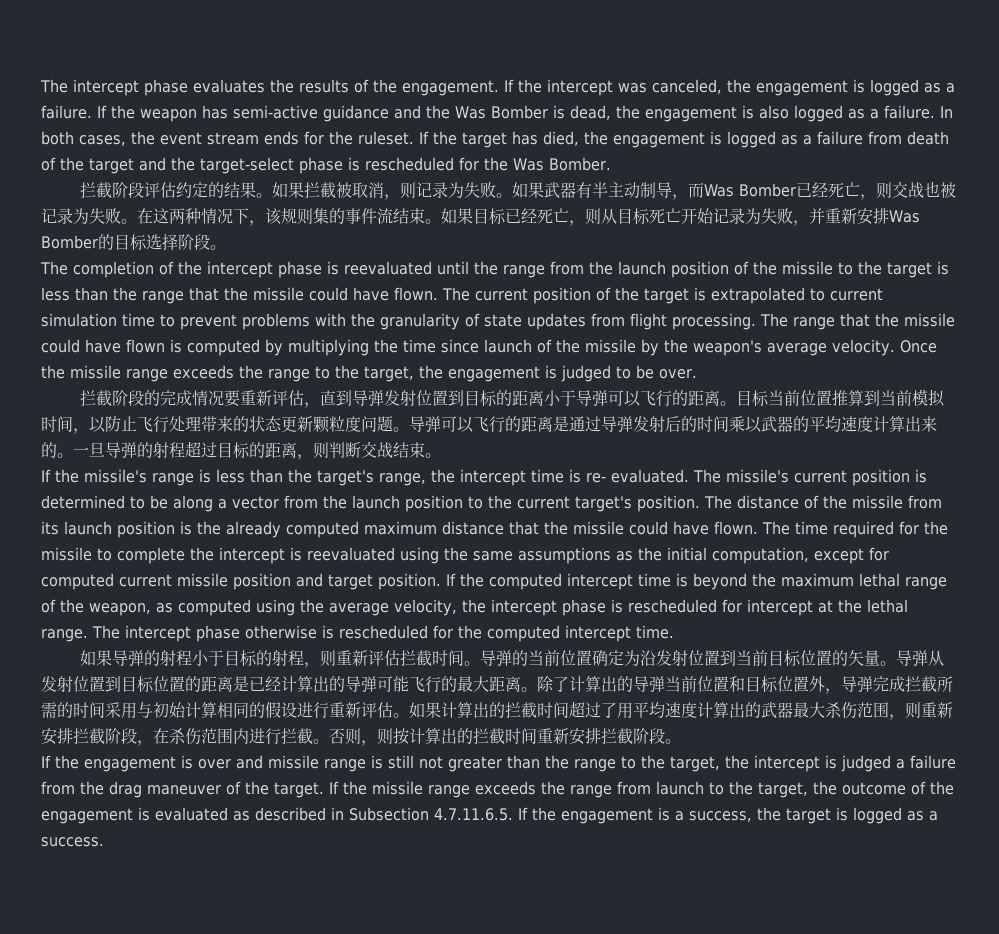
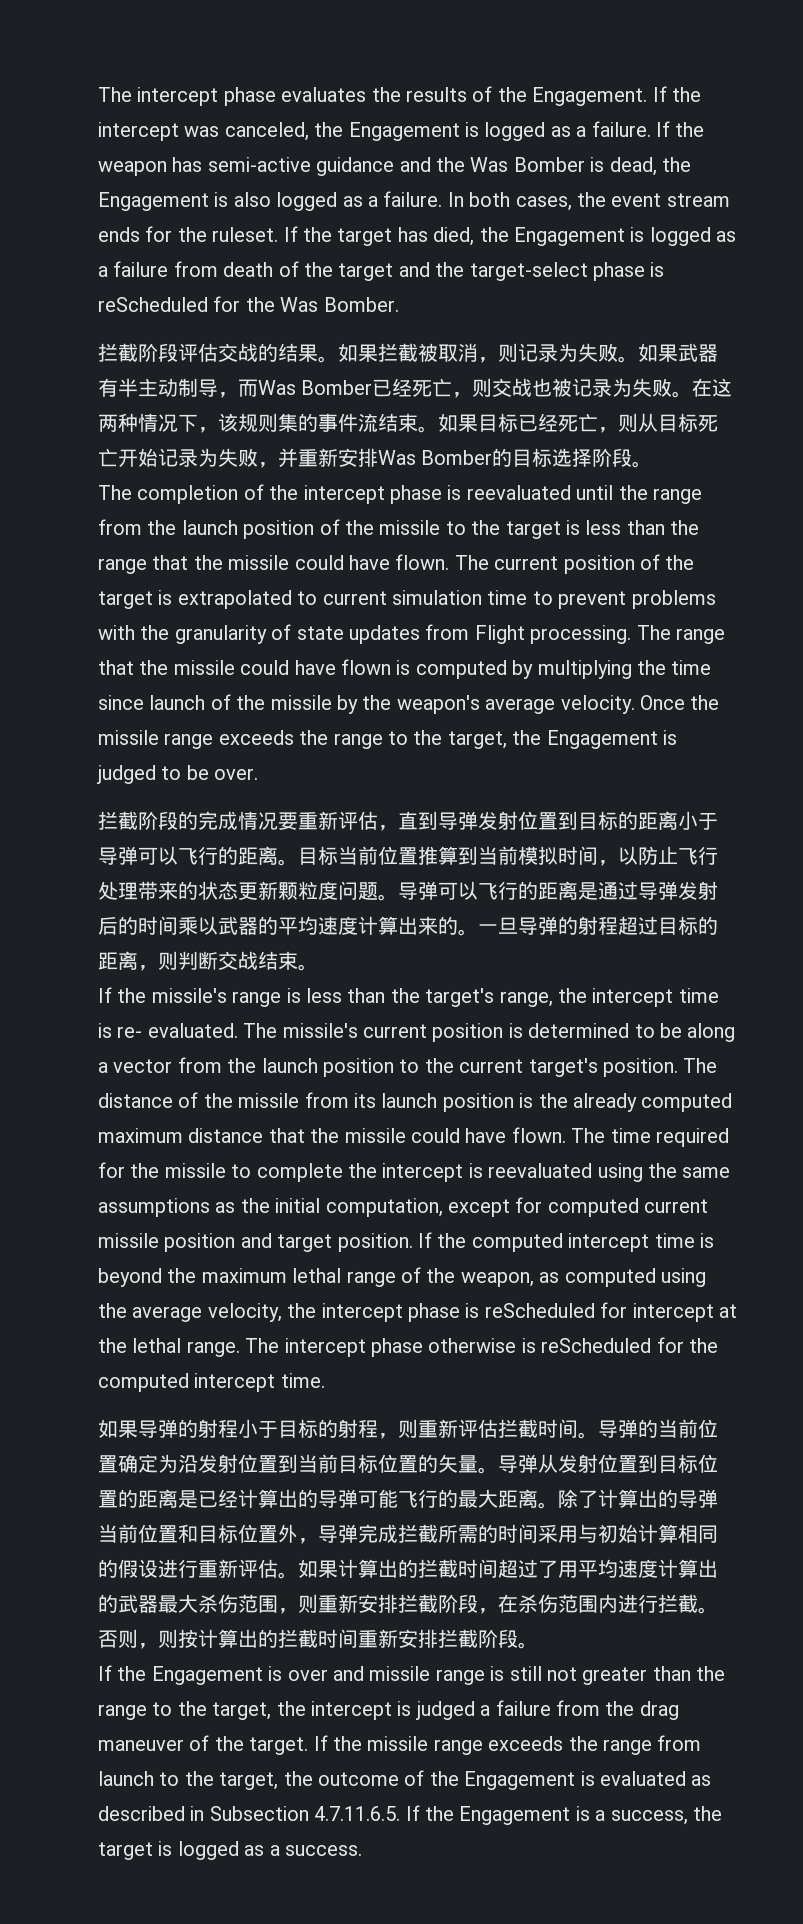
[402,80,499,96] engagement. -> [532,87,648,106] Engagement.
[756,80,848,96] engagement -> [348,122,460,141] Engagement
[644,106,737,122] engagement -> [98,192,209,211] Engagement
[613,132,705,148] engagement -> [514,227,625,246] Engagement
[365,157,454,171] rescheduled -> [98,297,208,312] reScheduled
[175,182,208,198] 约定 -> [218,343,258,362] 交战
[630,313,667,330] flight -> [474,625,525,644] Flight
[448,366,540,382] engagement -> [546,730,658,749] Engagement
[628,599,717,613] rescheduled -> [484,1303,595,1318] reScheduled
[339,625,428,639] rescheduled -> [541,1338,652,1353] reScheduled
[84,756,176,772] engagement -> [151,1666,263,1685] Engagement
[41,808,133,824] engagement -> [464,1771,576,1790] Engagement
[561,808,653,824] engagement -> [459,1806,571,1825] Engagement

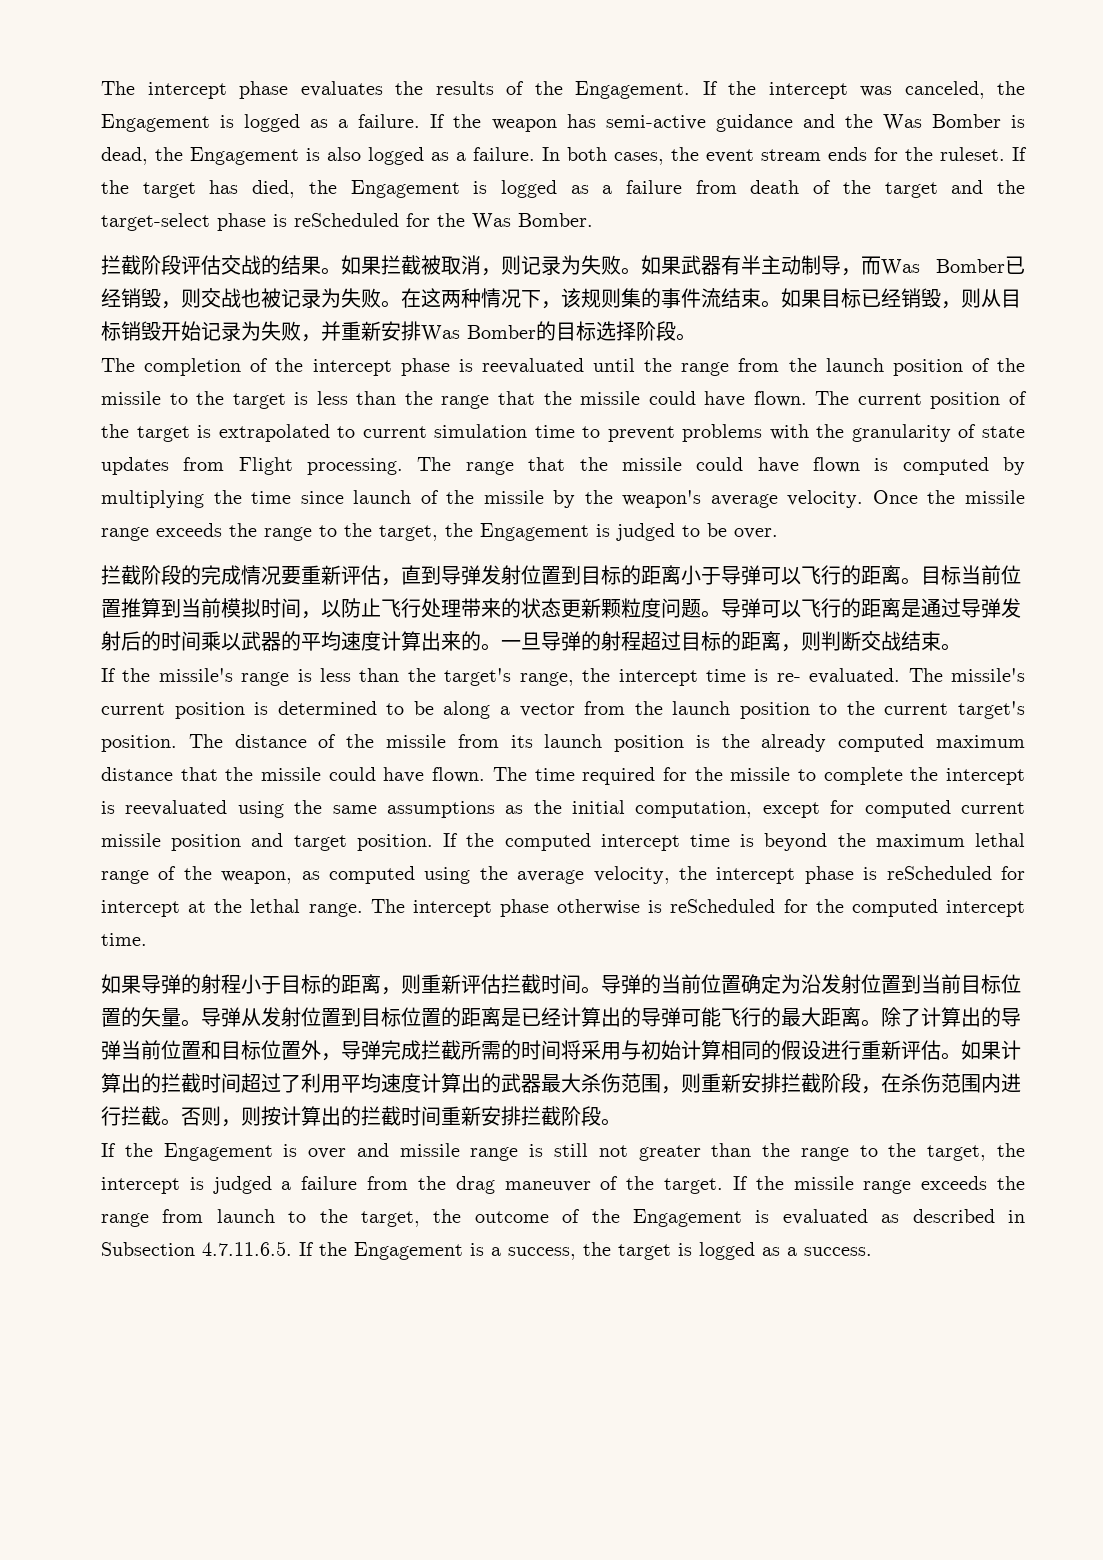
[412,378,453,397] 死亡 -> [121,288,161,308] 销毁
[558,413,598,432] 死亡 -> [901,288,941,308] 销毁
[698,415,718,432] [98,448,118,467] 死亡 -> [121,321,161,341] 销毁
[338,1419,378,1438] 射程 -> [341,974,381,994] 距离
(538, 1533) none -> [561,1040,581,1060] 将
(558, 1569) none -> [301,1073,321,1093] 利

